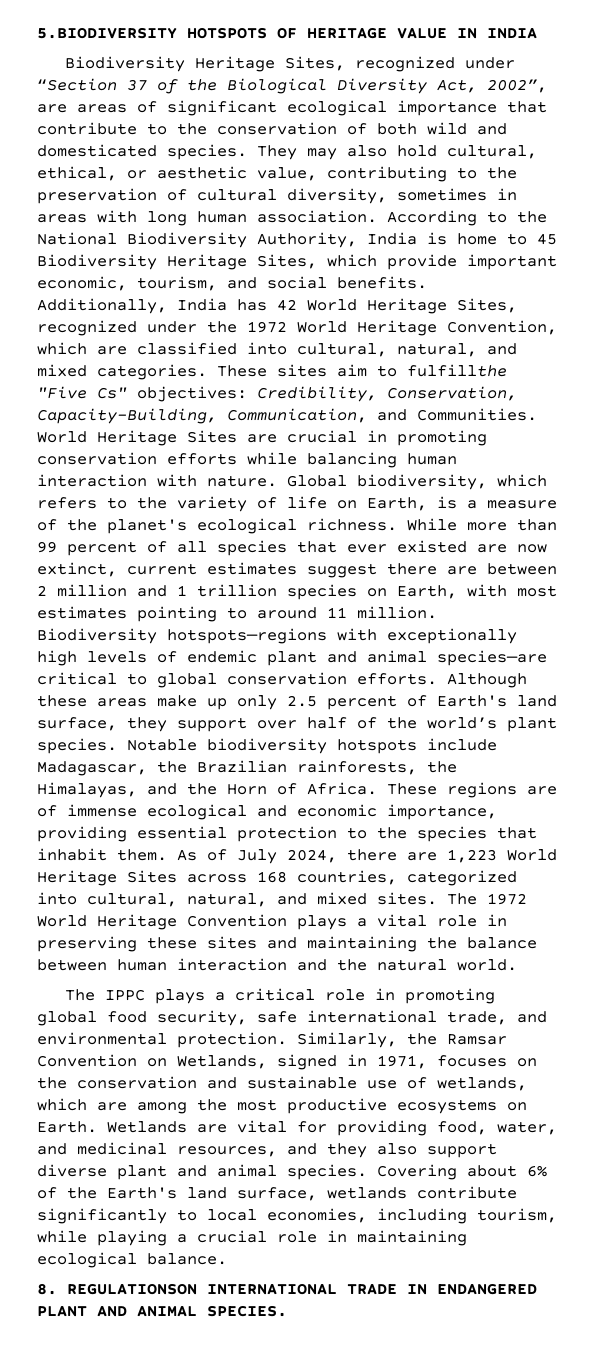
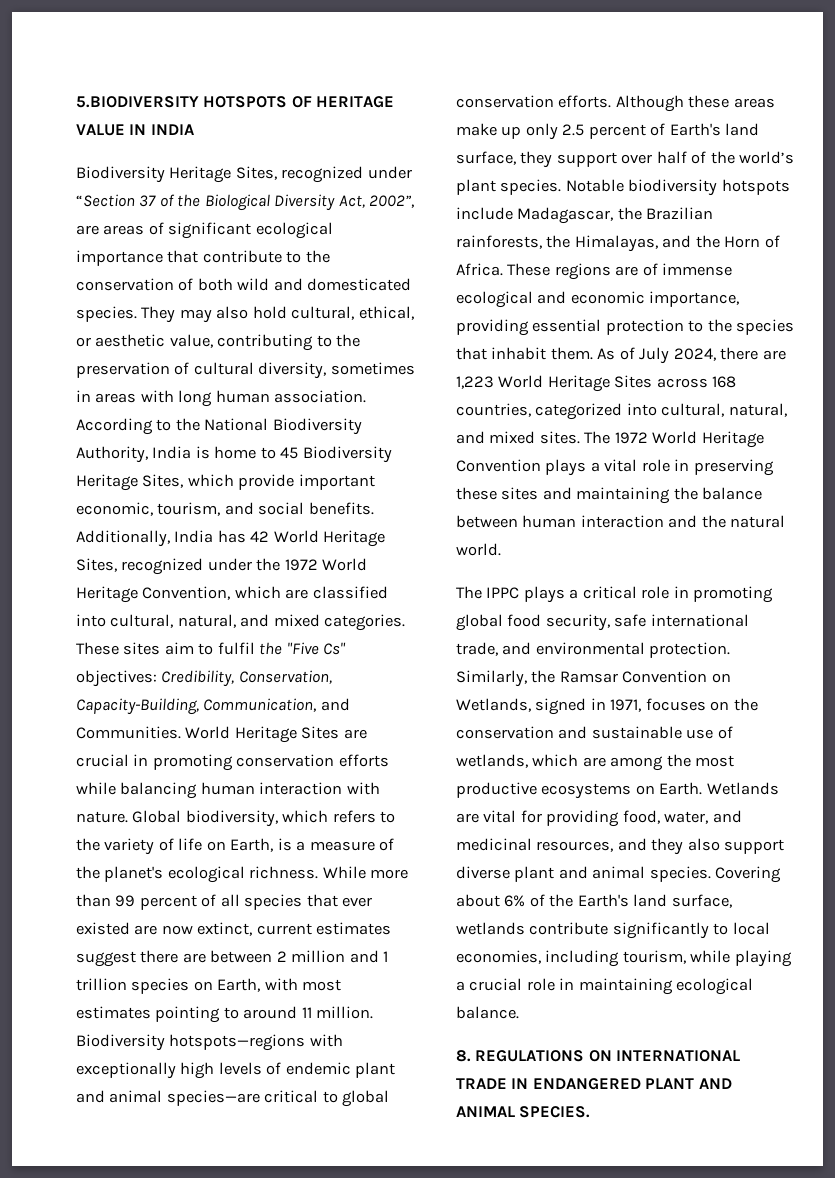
[407,364,507,377] fulfillthe -> [217,642,283,655] fulfil the
[67,1283,197,1295] REGULATIONSON -> [475,1050,612,1062] REGULATIONS ON

